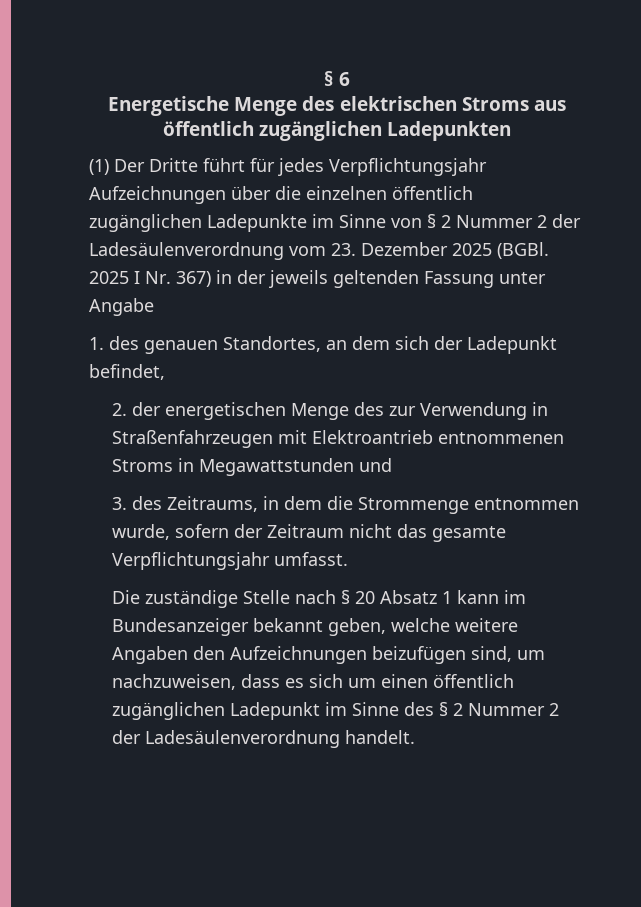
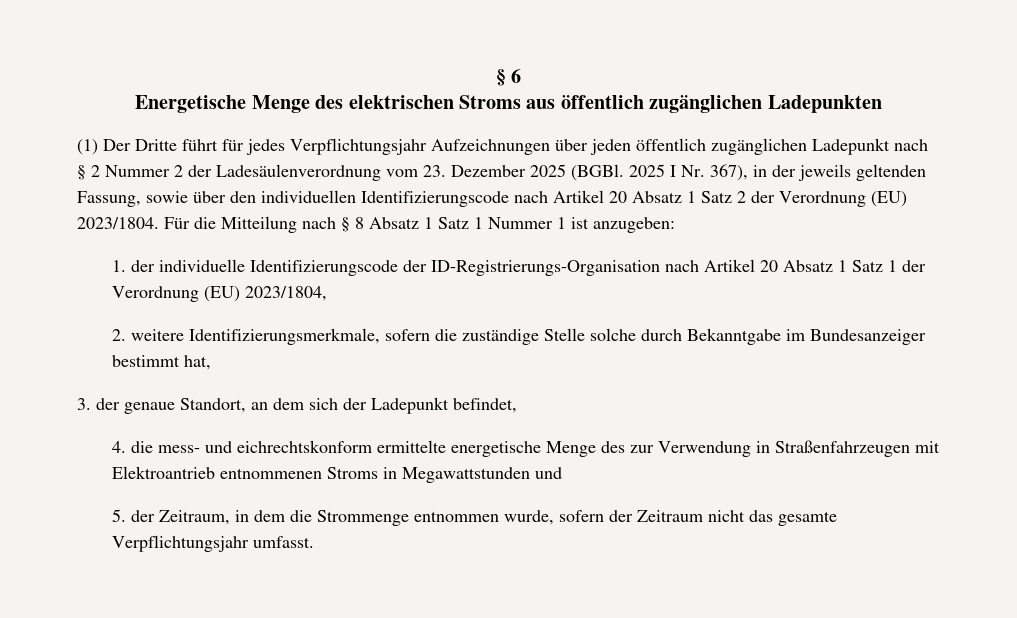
[275,186,473,200] [89,214,422,232] die einzelnen öffentlich zugänglichen Ladepunkte im Sinne von -> [590,138,928,155] jeden öffentlich zugänglichen Ladepunkt nach
[176,271,211,287] 367) -> [710,164,748,181] 367),
[424,271,546,288] [89,298,154,316] [89,336,321,354] Fassung unter Angabe // 1. des genauen Standortes, -> [77,190,907,207] [77,216,675,233] [112,259,927,276] [112,286,328,302] [112,328,927,345] [112,355,212,370] [77,398,246,414] Fassung, sowie über den individuellen Identifizierungscode nach Artikel 20 Absatz 1 Satz 2 der Verordnung (EU) 2023/1804. Für die Mitteilung nach § 8 Absatz 1 Satz 1 Nummer 1 ist anzugeben: // 1. der individuelle Identifizierungscode der ID-Registrierungs-Organisation nach Artikel 20 Absatz 1 Satz 1 der Verordnung (EU) 2023/1804, // 2. weitere Identifizierungsmerkmale, sofern die zuständige Stelle solche durch Bekanntgabe im Bundesanzeiger bestimmt hat, // 3. der genaue Standort,
[111,402,286,420] 2. der energetischen -> [112,440,542,457] 4. die mess- und eichrechtskonform ermittelte energetische
[111,496,258,512] 3. des Zeitraums, -> [112,509,231,525] 5. der Zeitraum,
[111,590,526,608] [111,618,518,636] [111,646,545,664] [111,674,514,690] [111,702,559,720] [111,730,415,748] // Die zuständige Stelle nach § 20 Absatz 1 kann im Bundesanzeiger bekannt geben, welche weitere Angaben den Aufzeichnungen beizufügen sind, um nachzuweisen, dass es sich um einen öffentlich zugänglichen Ladepunkt im Sinne des § 2 Nummer 2 der Ladesäulenverordnung handelt. -> (315, 542) none

